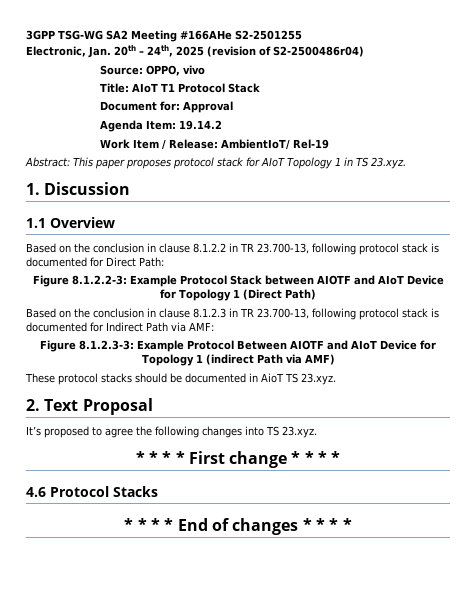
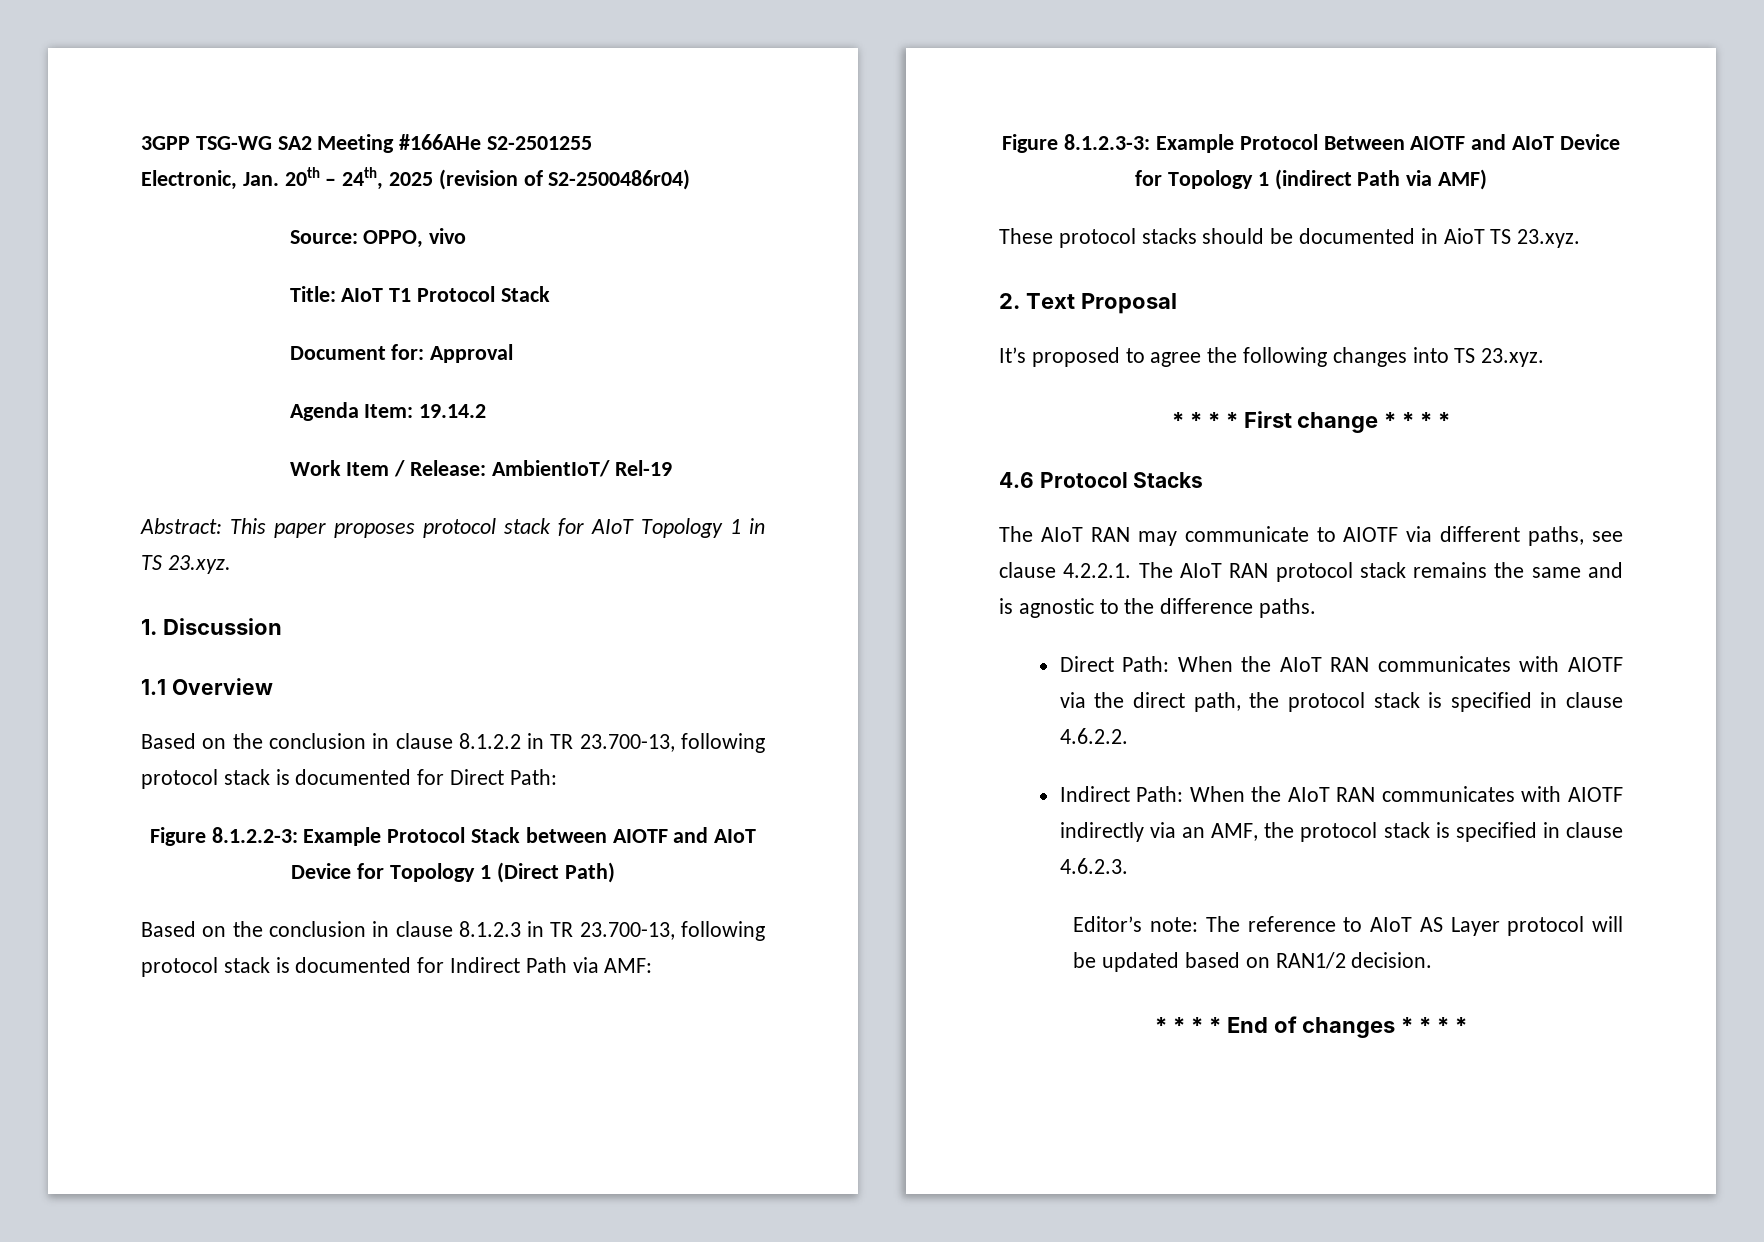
(158, 491) none -> [999,526,1623,546] [999,562,1623,582] [999,598,1317,618] [1059,656,1623,672] [1059,692,1623,712] [1059,728,1128,744] [1059,786,1623,802] [1059,822,1623,842] [1059,858,1128,874] [1073,916,1623,936] [1073,952,1433,972] // The AIoT RAN may communicate to AIOTF via different paths, see clause 4.2.2.1. The AIoT RAN protocol stack remains the same and is agnostic to the difference paths. // Direct Path: When the AIoT RAN communicates with AIOTF via the direct path, the protocol stack is specified in clause 4.6.2.2. // Indirect Path: When the AIoT RAN communicates with AIOTF indirectly via an AMF, the protocol stack is specified in clause 4.6.2.3. // Editor’s note: The reference to AIoT AS Layer protocol will be updated based on RAN1/2 decision.

